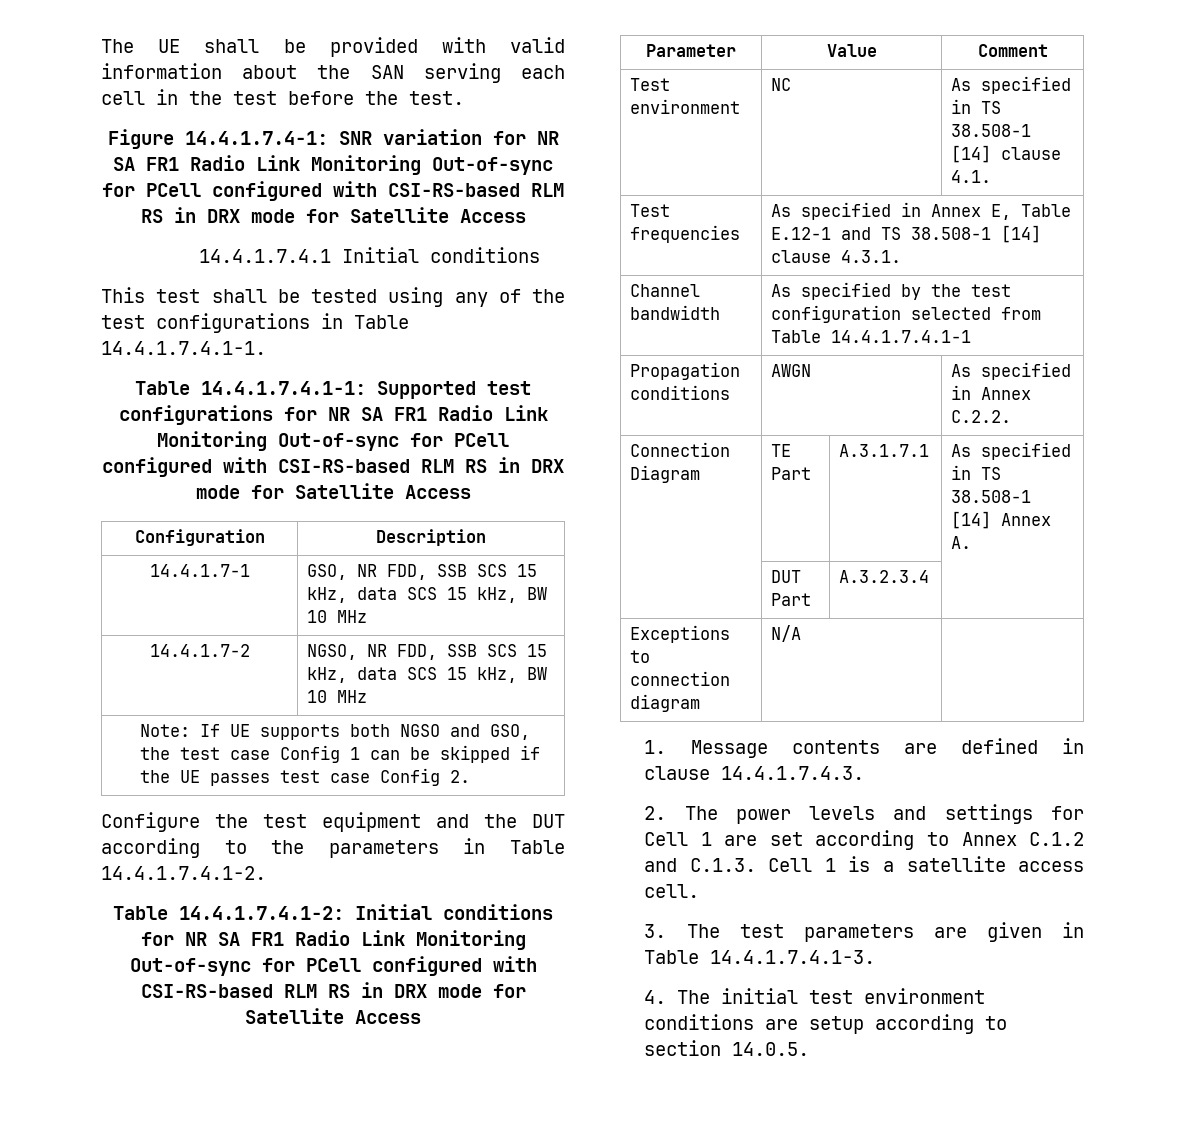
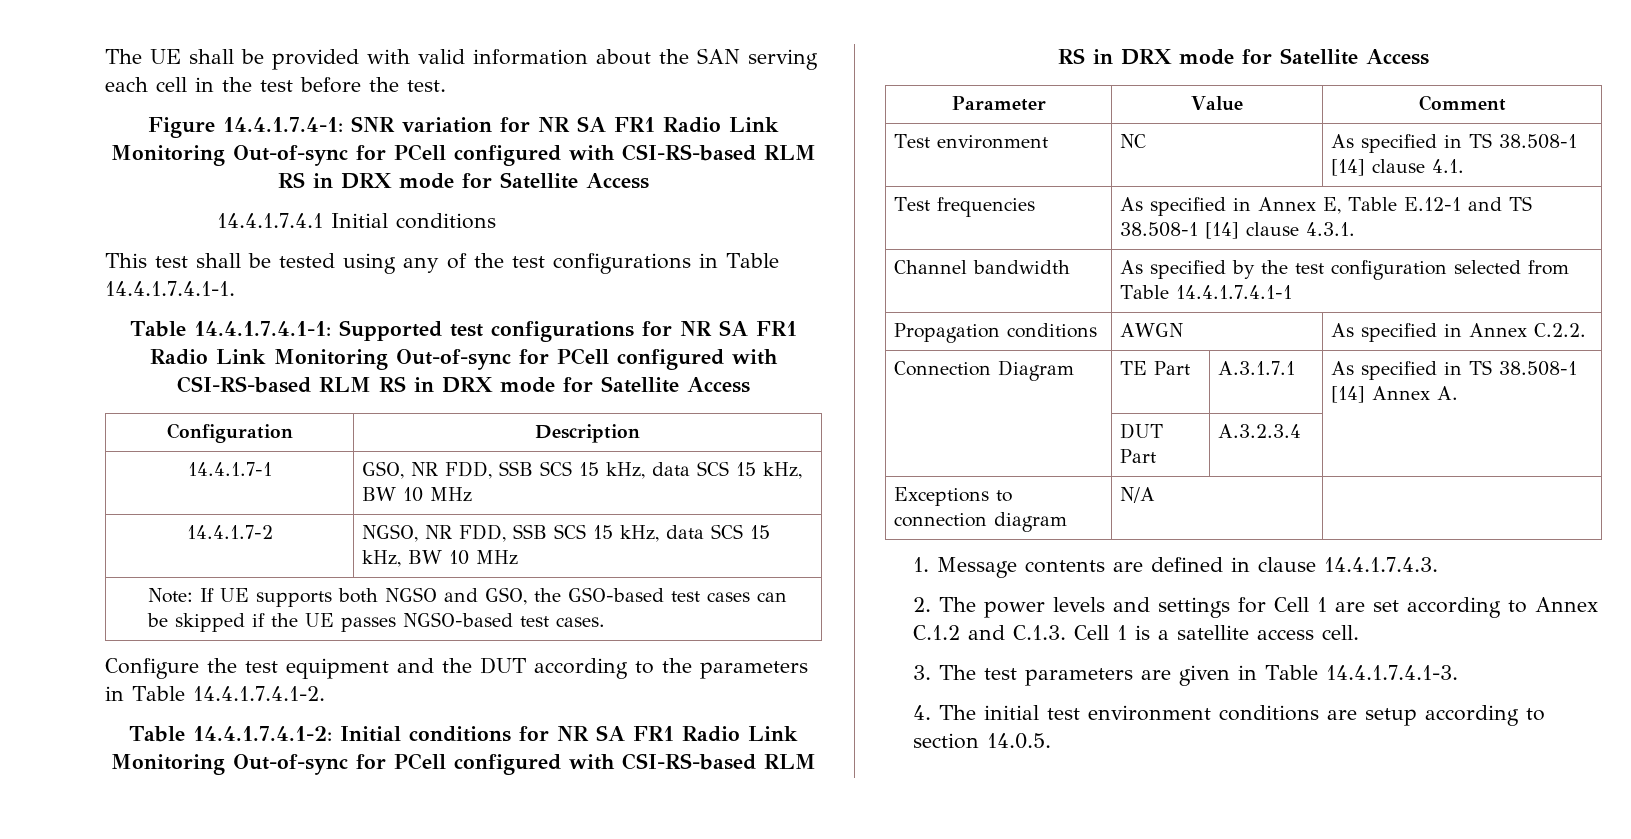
[180,745,361,763] test case Config 1 -> [567,587,750,602] GSO-based test cases
[280,768,471,786] test case Config 2. -> [402,612,605,627] NGSO-based test cases.

